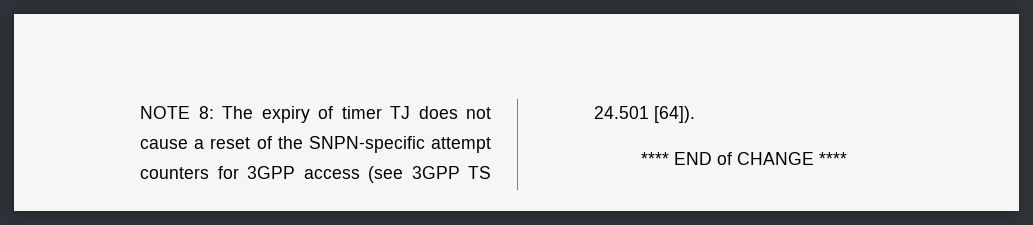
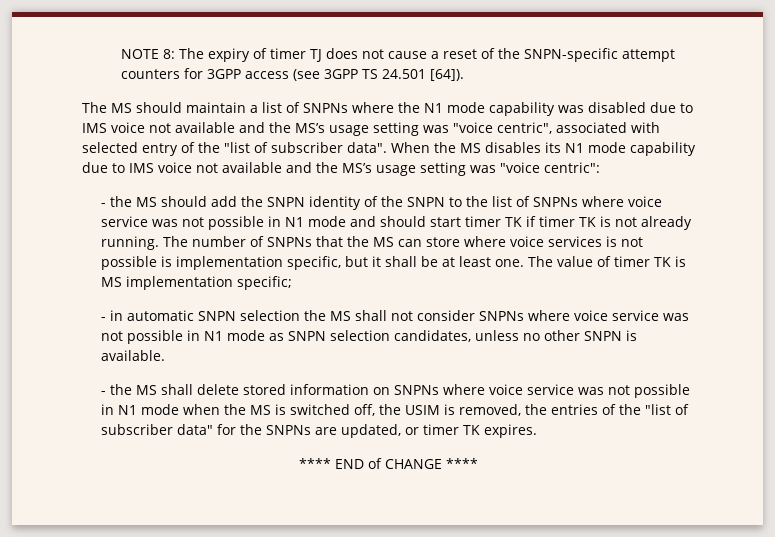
(696, 114) none -> [82,102,693,116] [82,122,660,136] [82,142,696,156] [82,162,600,176] [101,196,663,210] [101,216,693,230] [101,236,644,250] [101,256,687,270] [101,276,293,290] [101,310,690,321] [101,330,638,344] [101,350,166,361] [101,384,691,398] [101,404,690,416] [101,424,538,438] // The MS should maintain a list of SNPNs where the N1 mode capability was disabled due to IMS voice not available and the MS’s usage setting was "voice centric", associated with selected entry of the "list of subscriber data". When the MS disables its N1 mode capability due to IMS voice not available and the MS’s usage setting was "voice centric": // - the MS should add the SNPN identity of the SNPN to the list of SNPNs where voice service was not possible in N1 mode and should start timer TK if timer TK is not already running. The number of SNPNs that the MS can store where voice services is not possible is implementation specific, but it shall be at least one. The value of timer TK is MS implementation specific; // - in automatic SNPN selection the MS shall not consider SNPNs where voice service was not possible in N1 mode as SNPN selection candidates, unless no other SNPN is available. // - the MS shall delete stored information on SNPNs where voice service was not possible in N1 mode when the MS is switched off, the USIM is removed, the entries of the "list of subscriber data" for the SNPNs are updated, or timer TK expires.

